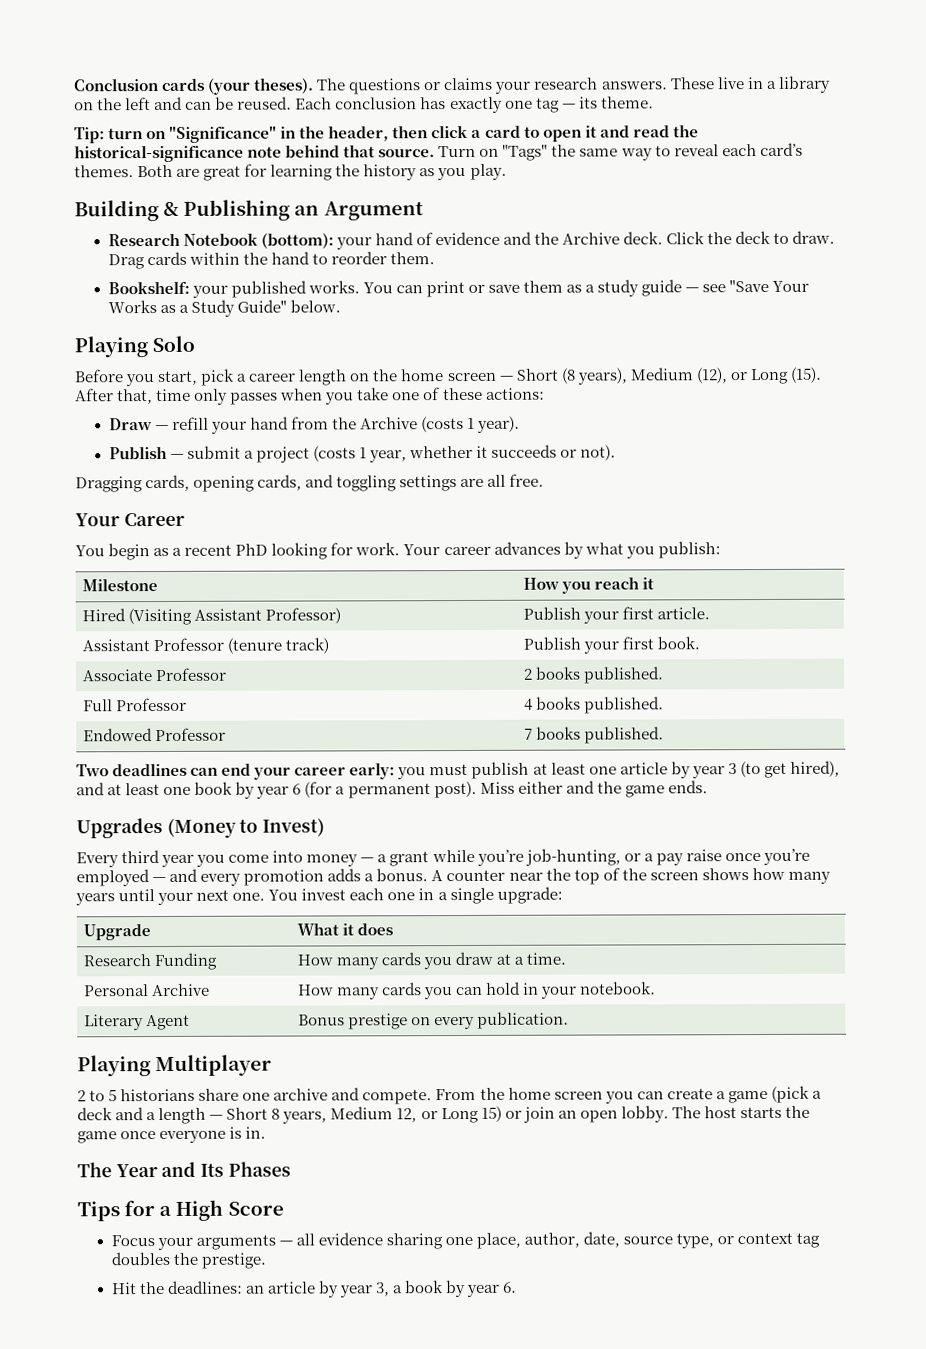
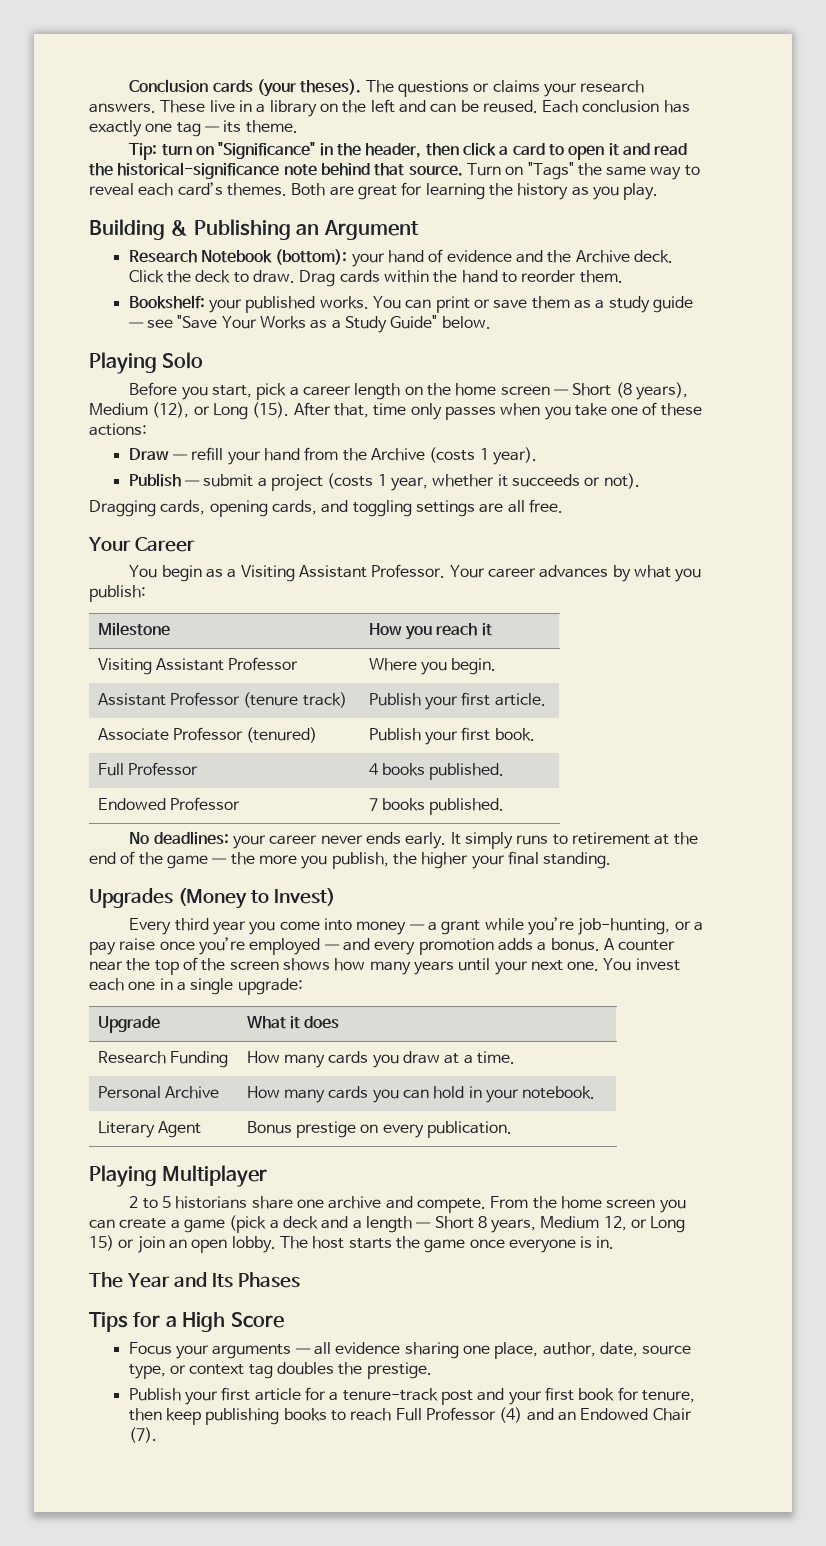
[184,542,401,560] recent PhD looking for work. -> [240,564,446,582] Visiting Assistant Professor.
[82,607,342,626] [523,606,711,624] Hired (Visiting Assistant Professor) | Publish your first article. -> [97,657,299,675] [368,658,497,675] Visiting Assistant Professor | Where you begin.
[657,636,701,650] book. -> [494,693,546,706] article.
[523,666,665,684] | 2 books published. -> [246,727,318,743] [368,727,535,745] (tenured) | Publish your first book.
[76,760,840,780] [76,780,708,799] Two deadlines can end your career early: you must publish at least one article by year 3 (to get hired), and at least one book by year 6 (for a permanent post). Miss either and the game ends. -> [129,831,698,849] [89,851,612,869] No deadlines: your career never ends early. It simply runs to retirement at the end of the game — the more you publish, the higher your final standing.
[111,1279,518,1298] Hit the deadlines: an article by year 3, a book by year 6. -> [128,1387,695,1405] [128,1407,692,1425] [128,1427,157,1443] Publish your first article for a tenure-track post and your first book for tenure, then keep publishing books to reach Full Professor (4) and an Endowed Chair (7).

